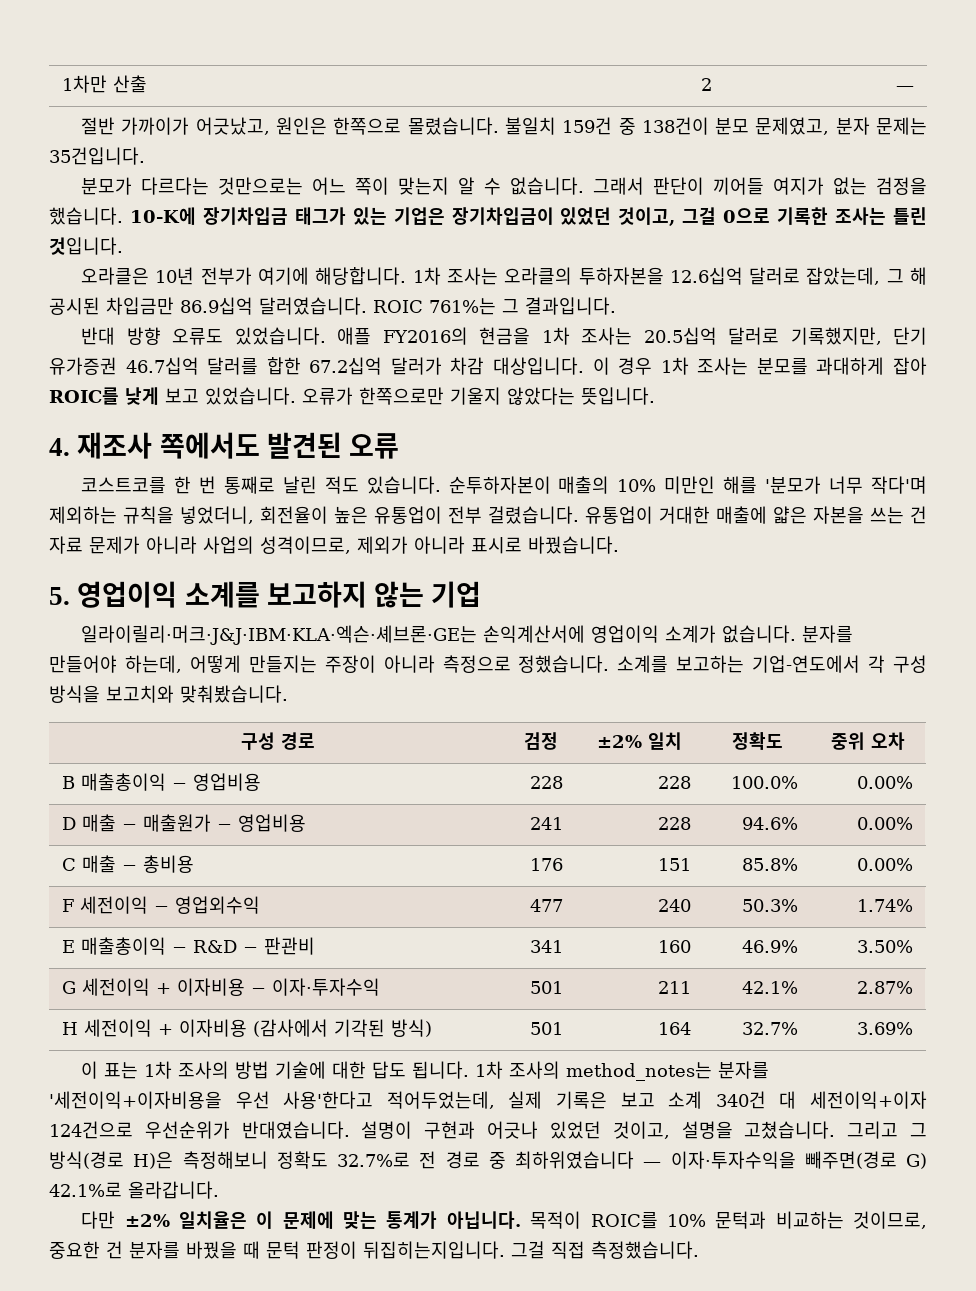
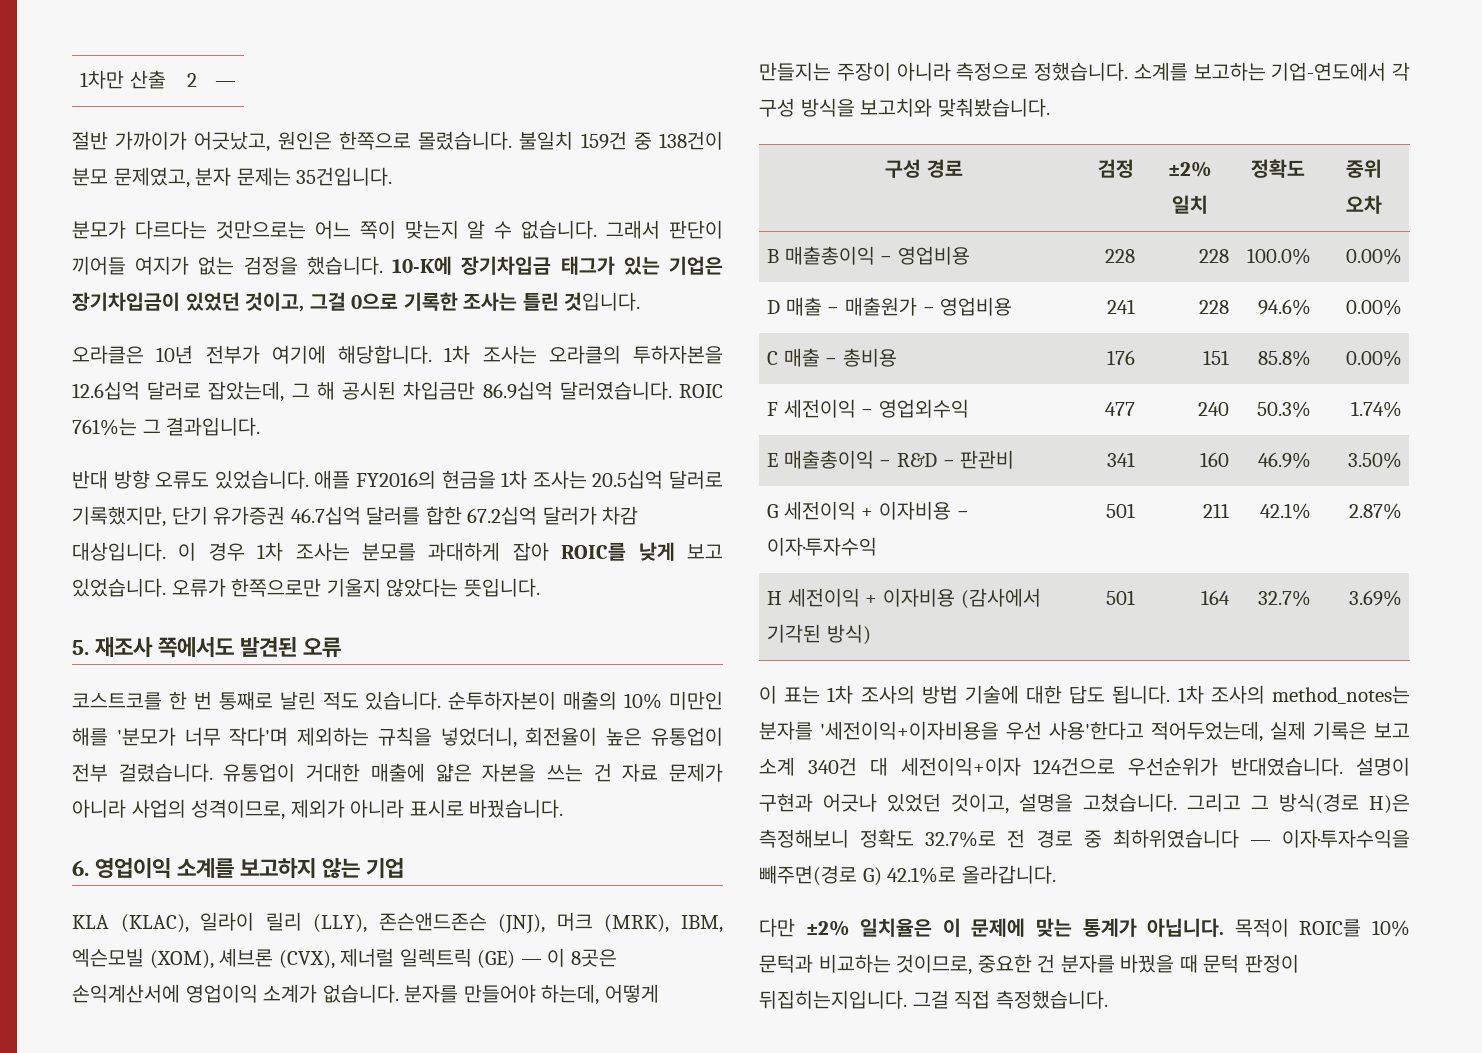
[49,438,70,456] 4. -> [72,640,89,655] 5.
[49,587,70,605] 5. -> [72,860,89,876] 6.
[81,625,478,645] 일라이릴리·머크·J&J·IBM·KLA·엑슨·셰브론·GE는 -> [72,912,723,934] [72,948,617,969] KLA (KLAC), 일라이 릴리 (LLY), 존슨앤드존슨 (JNJ), 머크 (MRK), IBM, 엑슨모빌 (XOM), 셰브론 (CVX), 제너럴 일렉트릭 (GE) — 이 8곳은

